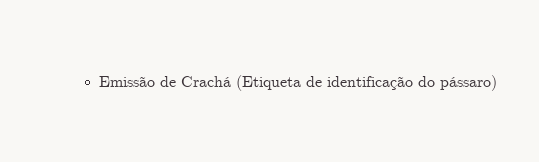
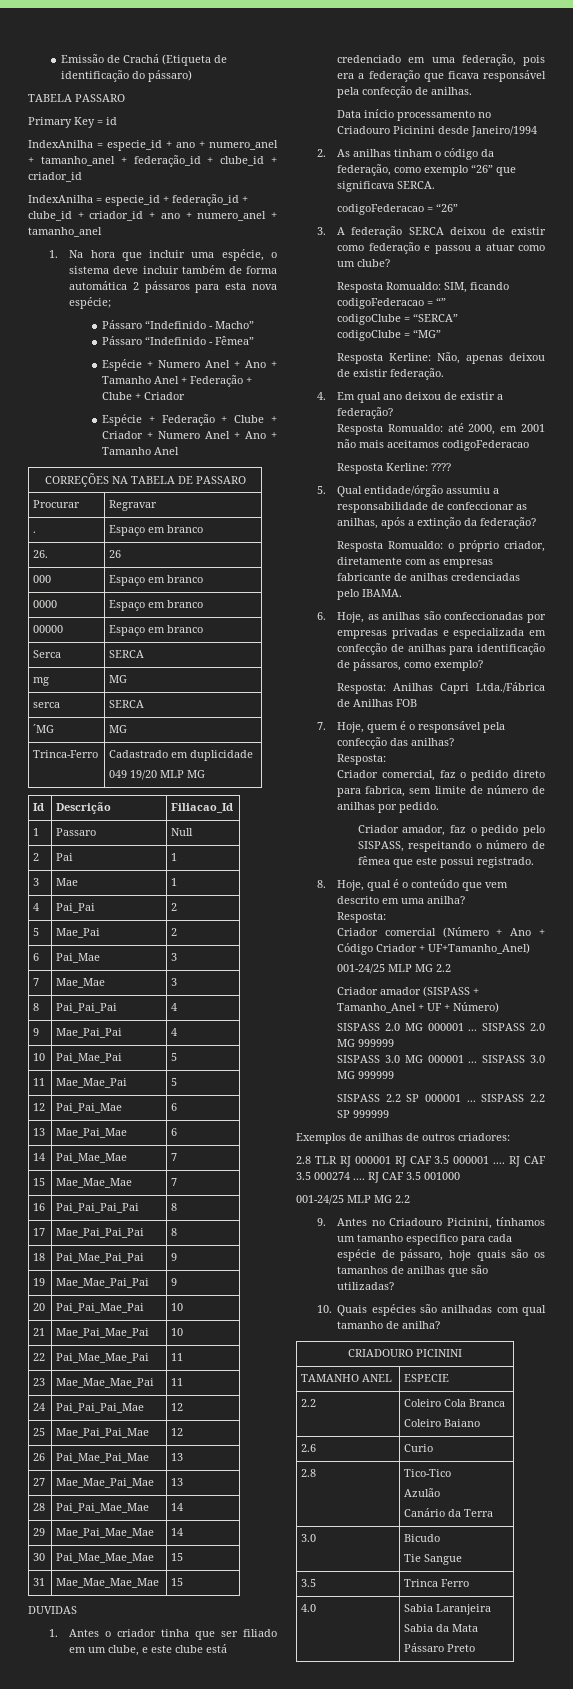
(498, 83) none -> [28,94,125,102] [28,117,117,128] [28,140,278,151] [28,155,277,167] [28,172,82,182] [28,194,248,206] [28,211,277,221] [28,227,102,237] [48,249,277,261] [69,265,277,274] [69,281,277,293] [69,297,112,309] [101,320,254,329] [101,336,254,345] [101,359,277,371] [101,375,252,387] [101,392,185,400] [101,414,277,426] [101,431,277,439] [101,447,179,455] [44,473,246,487] [33,500,81,508] [109,500,158,511] [33,531,37,533] [109,525,204,536] [33,550,49,558] [109,550,122,558] [33,575,52,583] [109,575,204,586] [33,600,58,608] [109,600,204,611] [33,625,64,633] [109,625,204,636] [33,650,62,658] [109,650,145,658] [33,677,50,686] [109,675,128,683] [33,702,61,708] [109,700,145,708] [33,724,55,733] [109,725,128,733] [33,750,99,758] [109,750,254,761] [109,770,206,780] [33,803,45,811] [56,802,112,814] [171,803,234,813] [33,828,40,836] [56,828,97,836] [171,828,194,836] [33,853,40,861] [56,853,74,861] [171,853,178,861] [33,878,40,886] [56,878,79,886] [171,878,178,886] [33,903,40,911] [56,903,96,913] [171,903,178,911] [33,928,40,936] [56,928,101,938] [171,928,178,936] [33,953,40,961] [56,953,101,963] [171,953,178,961] [33,978,40,986] [56,978,106,988] [171,978,178,986] [33,1003,40,1011] [56,1003,118,1013] [171,1003,178,1011] [33,1028,40,1036] [56,1028,123,1038] [171,1028,178,1036] [33,1053,46,1061] [56,1053,123,1063] [171,1053,178,1061] [33,1078,46,1086] [56,1078,128,1088] [171,1078,178,1086] [33,1103,46,1111] [56,1103,123,1113] [171,1103,178,1111] [33,1128,46,1136] [56,1128,128,1138] [171,1128,178,1136] [33,1153,46,1161] [56,1153,128,1163] [171,1153,178,1161] [33,1178,46,1186] [56,1178,133,1188] [171,1178,178,1186] [33,1203,46,1211] [56,1203,140,1213] [171,1203,178,1211] [33,1228,46,1236] [56,1228,145,1238] [171,1228,178,1236] [33,1253,46,1261] [56,1253,145,1263] [171,1253,178,1261] [33,1278,46,1286] [56,1278,150,1288] [171,1278,178,1286] [33,1303,46,1311] [56,1303,145,1313] [171,1303,184,1311] [33,1328,46,1336] [56,1328,150,1338] [171,1328,184,1336] [33,1353,46,1361] [56,1353,150,1363] [171,1353,184,1361] [33,1378,46,1386] [56,1378,155,1388] [171,1378,184,1386] [33,1403,46,1411] [56,1403,145,1413] [171,1403,184,1411] [33,1428,46,1436] [56,1428,150,1438] [171,1428,184,1436] [33,1453,46,1461] [56,1453,150,1463] [171,1453,184,1461] [33,1478,46,1486] [56,1478,155,1488] [171,1478,184,1486] [33,1503,46,1511] [56,1503,150,1513] [171,1503,184,1511] [33,1528,46,1536] [56,1528,155,1538] [171,1528,184,1536] [33,1553,46,1561] [56,1553,155,1563] [171,1553,184,1561] [33,1578,46,1586] [56,1578,160,1588] [171,1578,184,1586] [28,1606,77,1614] [48,1629,277,1640] [69,1644,228,1656] [337,54,545,66] [337,70,546,82] [337,86,473,98] [337,109,492,121] [337,126,538,137] [316,148,495,160] [337,164,517,176] [337,181,436,192] [337,203,459,215] [316,226,546,238] [337,242,545,254] [337,259,391,267] [337,282,510,293] [337,297,447,309] [337,313,459,325] [337,329,442,341] [337,352,545,364] [337,368,445,380] [316,392,504,403] [337,407,394,419] [337,423,545,435] [337,439,530,451] [337,463,452,474] [316,485,500,497] [337,502,528,513] [337,517,537,529] [337,540,545,552] [337,557,494,568] [337,573,521,581] [337,589,403,600] [316,611,546,623] [337,628,546,639] [337,643,545,655] [337,659,484,671] [337,682,545,694] [337,699,418,707] [316,721,506,733] [337,737,455,749] [337,754,387,765] [337,770,545,781] [337,785,545,797] [337,802,440,813] [357,825,545,836] [357,840,545,852] [357,856,534,868] [316,879,509,891] [337,896,466,904] [337,912,387,923] [337,927,545,938] [337,943,531,955] [337,964,452,974] [337,986,480,997] [337,1002,500,1013] [337,1023,545,1031] [337,1039,395,1047] [337,1055,545,1063] [337,1071,395,1079] [337,1094,545,1102] [337,1110,390,1118] [296,1133,510,1144] [296,1156,546,1167] [296,1172,460,1183] [296,1195,410,1205] [316,1217,545,1229] [337,1234,513,1245] [337,1249,545,1261] [337,1265,489,1277] [337,1282,395,1290] [316,1304,546,1316] [337,1321,441,1329] [348,1349,462,1357] [301,1374,393,1382] [404,1374,450,1382] [301,1399,317,1407] [404,1399,506,1407] [404,1419,481,1427] [301,1444,317,1452] [404,1444,434,1452] [301,1469,317,1477] [404,1469,452,1477] [404,1488,441,1497] [404,1508,494,1517] [301,1534,317,1542] [404,1534,441,1542] [404,1554,463,1565] [301,1579,317,1587] [404,1579,470,1587] [301,1604,317,1612] [404,1604,492,1615] [404,1624,479,1632] [404,1643,476,1652] // TABELA PASSARO // Primary Key = id // IndexAnilha = especie_id + ano + numero_anel + tamanho_anel + federação_id + clube_id + criador_id // IndexAnilha = especie_id + federação_id + clube_id + criador_id + ano + numero_anel + tamanho_anel // 1. Na hora que incluir uma espécie, o sistema deve incluir também de forma automática 2 pássaros para esta nova espécie; // Pássaro “Indefinido - Macho” // Pássaro “Indefinido - Fêmea” // Espécie + Numero Anel + Ano + Tamanho Anel + Federação + Clube + Criador // Espécie + Federação + Clube + Criador + Numero Anel + Ano + Tamanho Anel // CORREÇÕES NA TABELA DE PASSARO // Procurar | Regravar // . | Espaço em branco // 26. | 26 // 000 | Espaço em branco // 0000 | Espaço em branco // 00000 | Espaço em branco // Serca | SERCA // mg | MG // serca | SERCA // ´MG | MG // Trinca-Ferro | Cadastrado em duplicidade // 049 19/20 MLP MG // Id | Descrição | Filiacao_Id // 1 | Passaro | Null // 2 | Pai | 1 // 3 | Mae | 1 // 4 | Pai_Pai | 2 // 5 | Mae_Pai | 2 // 6 | Pai_Mae | 3 // 7 | Mae_Mae | 3 // 8 | Pai_Pai_Pai | 4 // 9 | Mae_Pai_Pai | 4 // 10 | Pai_Mae_Pai | 5 // 11 | Mae_Mae_Pai | 5 // 12 | Pai_Pai_Mae | 6 // 13 | Mae_Pai_Mae | 6 // 14 | Pai_Mae_Mae | 7 // 15 | Mae_Mae_Mae | 7 // 16 | Pai_Pai_Pai_Pai | 8 // 17 | Mae_Pai_Pai_Pai | 8 // 18 | Pai_Mae_Pai_Pai | 9 // 19 | Mae_Mae_Pai_Pai | 9 // 20 | Pai_Pai_Mae_Pai | 10 // 21 | Mae_Pai_Mae_Pai | 10 // 22 | Pai_Mae_Mae_Pai | 11 // 23 | Mae_Mae_Mae_Pai | 11 // 24 | Pai_Pai_Pai_Mae | 12 // 25 | Mae_Pai_Pai_Mae | 12 // 26 | Pai_Mae_Pai_Mae | 13 // 27 | Mae_Mae_Pai_Mae | 13 // 28 | Pai_Pai_Mae_Mae | 14 // 29 | Mae_Pai_Mae_Mae | 14 // 30 | Pai_Mae_Mae_Mae | 15 // 31 | Mae_Mae_Mae_Mae | 15 // DUVIDAS // 1. Antes o criador tinha que ser filiado em um clube, e este clube está credenciado em uma federação, pois era a federação que ficava responsável pela confecção de anilhas. // Data início processamento no Criadouro Picinini desde Janeiro/1994 // 2. As anilhas tinham o código da federação, como exemplo “26” que significava SERCA. // codigoFederacao = “26” // 3. A federação SERCA deixou de existir como federação e passou a atuar como um clube? // Resposta Romualdo: SIM, ficando codigoFederacao = “” // codigoClube = “SERCA” // codigoClube = “MG” // Resposta Kerline: Não, apenas deixou de existir federação. // 4. Em qual ano deixou de existir a federação? // Resposta Romualdo: até 2000, em 2001 não mais aceitamos codigoFederacao // Resposta Kerline: ???? // 5. Qual entidade/órgão assumiu a responsabilidade de confeccionar as anilhas, após a extinção da federação? // Resposta Romualdo: o próprio criador, diretamente com as empresas fabricante de anilhas credenciadas pelo IBAMA. // 6. Hoje, as anilhas são confeccionadas por empresas privadas e especializada em confecção de anilhas para identificação de pássaros, como exemplo? // Resposta: Anilhas Capri Ltda./Fábrica de Anilhas FOB // 7. Hoje, quem é o responsável pela confecção das anilhas? // Resposta: // Criador comercial, faz o pedido direto para fabrica, sem limite de número de anilhas por pedido. // Criador amador, faz o pedido pelo SISPASS, respeitando o número de fêmea que este possui registrado. // 8. Hoje, qual é o conteúdo que vem descrito em uma anilha? // Resposta: // Criador comercial (Número + Ano + Código Criador + UF+Tamanho_Anel) // 001-24/25 MLP MG 2.2 // Criador amador (SISPASS + Tamanho_Anel + UF + Número) // SISPASS 2.0 MG 000001 ... SISPASS 2.0 MG 999999 // SISPASS 3.0 MG 000001 ... SISPASS 3.0 MG 999999 // SISPASS 2.2 SP 000001 ... SISPASS 2.2 SP 999999 // Exemplos de anilhas de outros criadores: // 2.8 TLR RJ 000001 RJ CAF 3.5 000001 .... RJ CAF 3.5 000274 .... RJ CAF 3.5 001000 // 001-24/25 MLP MG 2.2 // 9. Antes no Criadouro Picinini, tínhamos um tamanho especifico para cada espécie de pássaro, hoje quais são os tamanhos de anilhas que são utilizadas? // 10. Quais espécies são anilhadas com qual tamanho de anilha? // CRIADOURO PICININI // TAMANHO ANEL | ESPECIE // 2.2 | Coleiro Cola Branca // Coleiro Baiano // 2.6 | Curio // 2.8 | Tico-Tico // Azulão // Canário da Terra // 3.0 | Bicudo // Tie Sangue // 3.5 | Trinca Ferro // 4.0 | Sabia Laranjeira // Sabia da Mata // Pássaro Preto

